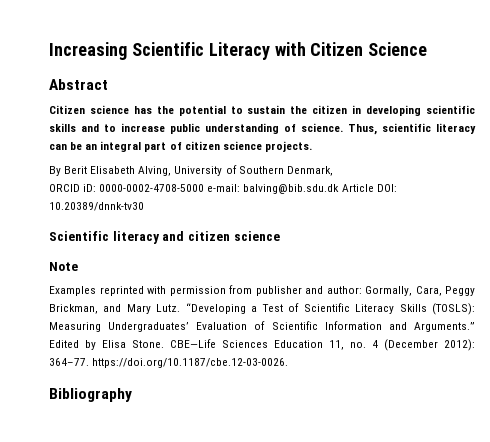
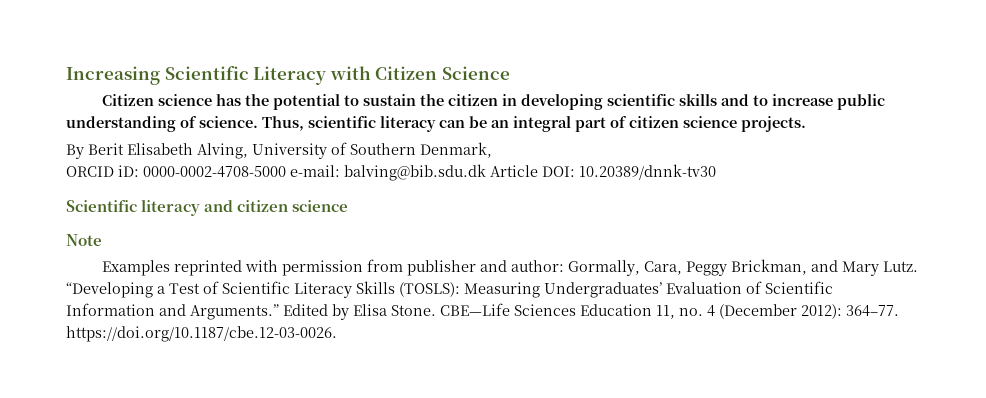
[49,79,108,90] // Abstract -> (510, 73) none
[49,388,132,402] // Bibliography -> (337, 334) none

